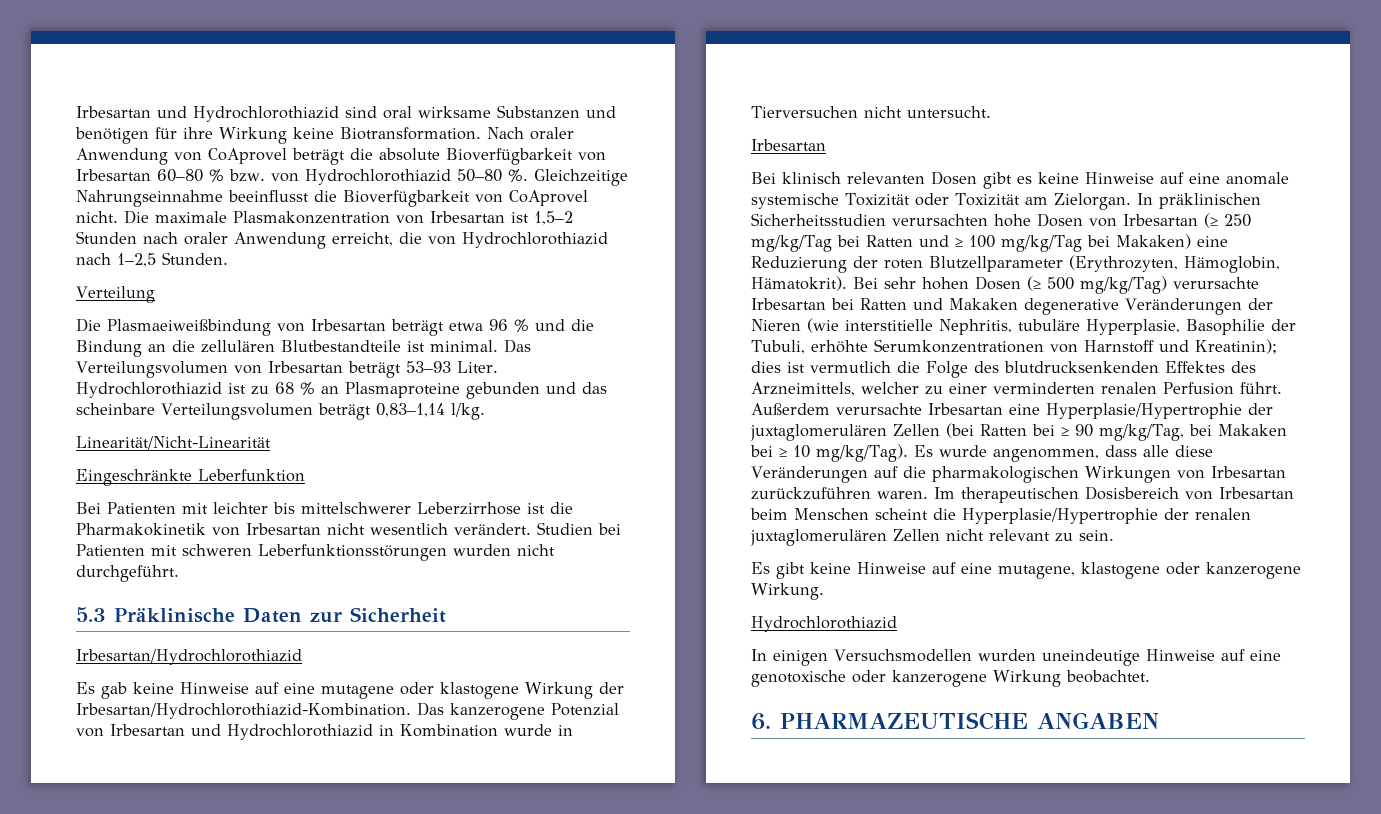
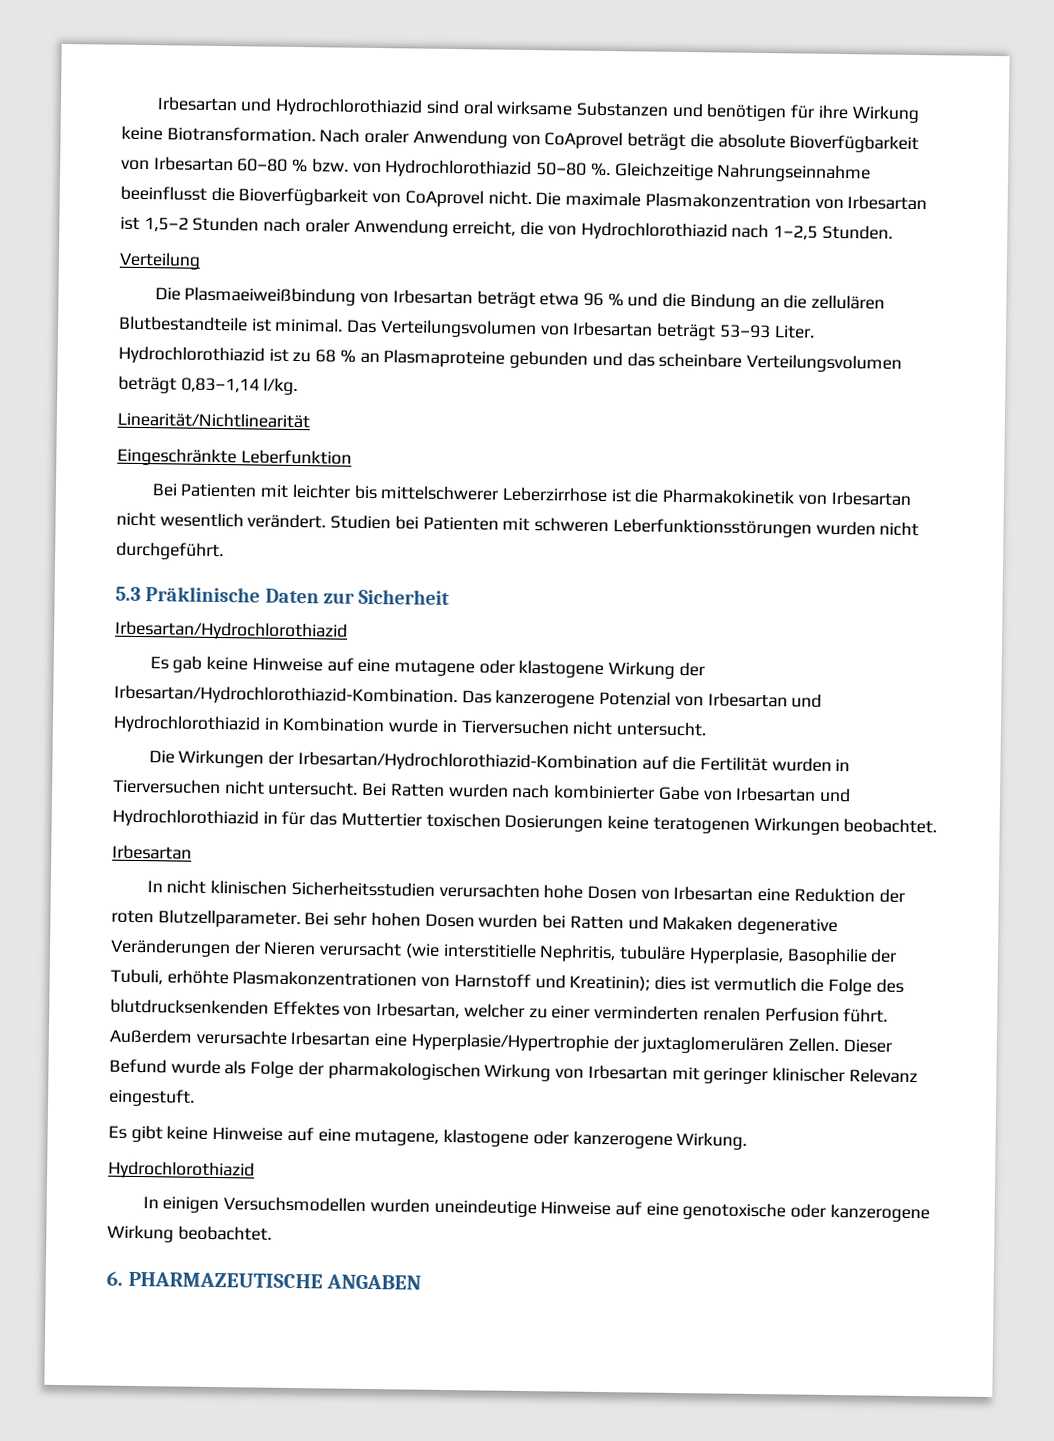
[76,436,271,450] Linearität/Nicht-Linearität -> [117,411,310,429] Linearität/Nichtlinearität
[751,139,826,151] [751,171,1289,189] [751,193,1261,210] Irbesartan // Bei klinisch relevanten Dosen gibt es keine Hinweise auf eine anomale systemische Toxizität oder Toxizität am Zielorgan. In präklinischen -> [148,749,851,773] [113,778,851,803] [112,808,938,836] [112,844,192,860] [146,879,288,895] Die Wirkungen der Irbesartan/Hydrochlorothiazid-Kombination auf die Fertilität wurden in Tierversuchen nicht untersucht. Bei Ratten wurden nach kombinierter Gabe von Irbesartan und Hydrochlorothiazid in für das Muttertier toxischen Dosierungen keine teratogenen Wirkungen beobachtet. // Irbesartan // In nicht klinischen
[1204,213,1251,228] [751,234,1228,252] [751,255,1280,273] [751,276,1259,294] [751,298,826,310] (≥ 250 mg/kg/Tag bei Ratten und ≥ 100 mg/kg/Tag bei Makaken) eine Reduzierung der roten Blutzellparameter (Erythrozyten, Hämoglobin, Hämatokrit). Bei sehr hohen Dosen (≥ 500 mg/kg/Tag) verursachte Irbesartan -> [757,887,905,903] [111,909,539,929] eine Reduktion der roten Blutzellparameter. Bei sehr hohen Dosen wurden
(801, 325) none -> [319,941,403,957] verursacht
[873,339,1044,353] Serumkonzentrationen -> [232,970,418,987] Plasmakonzentrationen
[1231,361,1256,373] [751,382,855,396] des Arzneimittels, -> [343,1002,461,1019] von Irbesartan,
[893,423,1287,441] [750,444,1213,462] [751,466,1286,483] [751,486,1294,503] [750,508,1251,524] [750,529,1114,546] Zellen (bei Ratten bei ≥ 90 mg/kg/Tag, bei Makaken bei ≥ 10 mg/kg/Tag). Es wurde angenommen, dass alle diese Veränderungen auf die pharmakologischen Wirkungen von Irbesartan zurückzuführen waren. Im therapeutischen Dosisbereich von Irbesartan beim Menschen scheint die Hyperplasie/Hypertrophie der renalen juxtaglomerulären Zellen nicht relevant zu sein. -> [788,1037,892,1053] [109,1058,918,1085] [108,1088,195,1107] Zellen. Dieser Befund wurde als Folge der pharmakologischen Wirkung von Irbesartan mit geringer klinischer Relevanz eingestuft.

